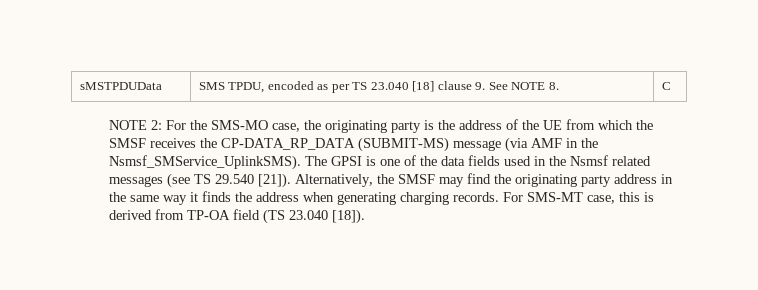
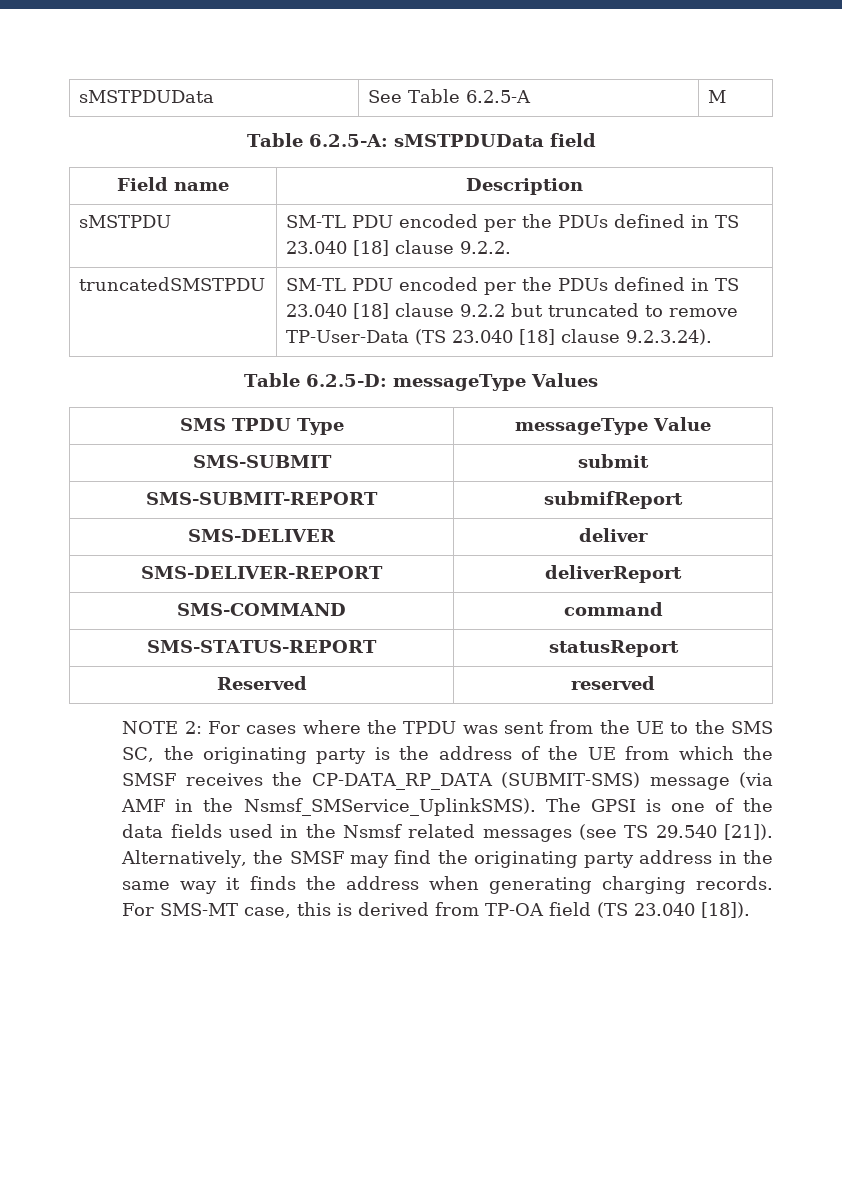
[198,81,559,93] [661,82,671,90] [109,120,301,132] SMS TPDU, encoded as per TS 23.040 [18] clause 9. See NOTE 8. | C // NOTE 2: For the SMS-MO case, -> [368,89,532,103] [708,90,727,103] [246,133,596,147] [117,177,229,191] [466,178,583,195] [79,215,172,228] [286,214,740,232] [286,240,512,256] [79,277,266,291] [286,277,740,295] [286,303,739,319] [286,329,713,345] [243,373,599,391] [179,418,344,435] [515,417,711,435] [192,455,332,468] [578,454,649,468] [145,492,379,505] [544,491,683,509] [188,529,336,542] [579,528,648,542] [141,566,383,579] [545,565,682,583] [177,603,346,616] [563,602,663,616] [147,640,378,653] [548,640,679,657] [216,676,307,690] [571,676,655,690] [122,720,773,734] [122,747,155,762] See Table 6.2.5-A | M // Table 6.2.5-A: sMSTPDUData field // Field name | Description // sMSTPDU | SM-TL PDU encoded per the PDUs defined in TS 23.040 [18] clause 9.2.2. // truncatedSMSTPDU | SM-TL PDU encoded per the PDUs defined in TS 23.040 [18] clause 9.2.2 but truncated to remove TP-User-Data (TS 23.040 [18] clause 9.2.3.24). // Table 6.2.5-D: messageType Values // SMS TPDU Type | messageType Value // SMS-SUBMIT | submit // SMS-SUBMIT-REPORT | submifReport // SMS-DELIVER | deliver // SMS-DELIVER-REPORT | deliverReport // SMS-COMMAND | command // SMS-STATUS-REPORT | statusReport // Reserved | reserved // NOTE 2: For cases where the TPDU was sent from the UE to the SMS SC,
[358,137,450,152] (SUBMIT-MS) -> [501,772,641,788] (SUBMIT-SMS)

